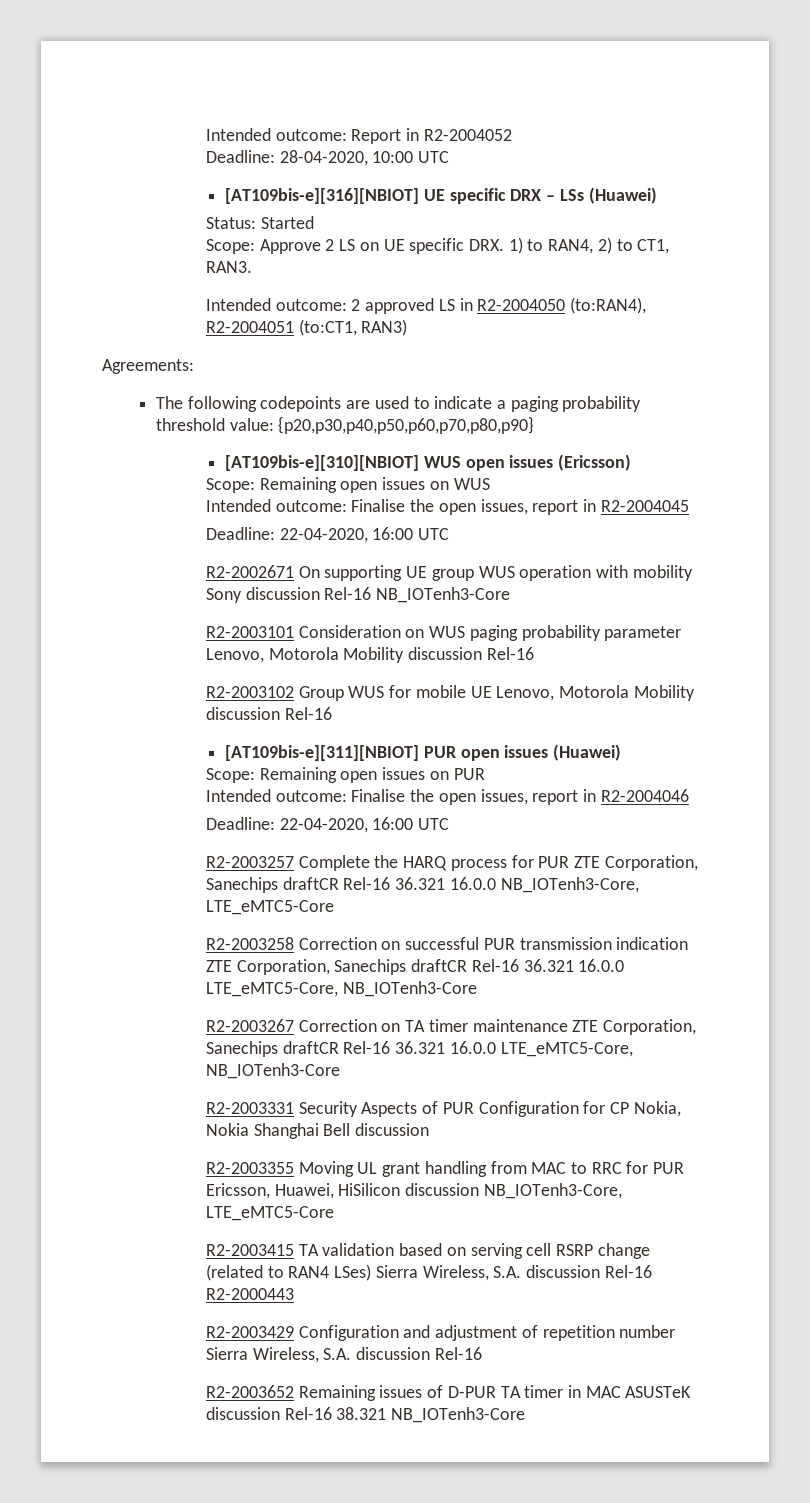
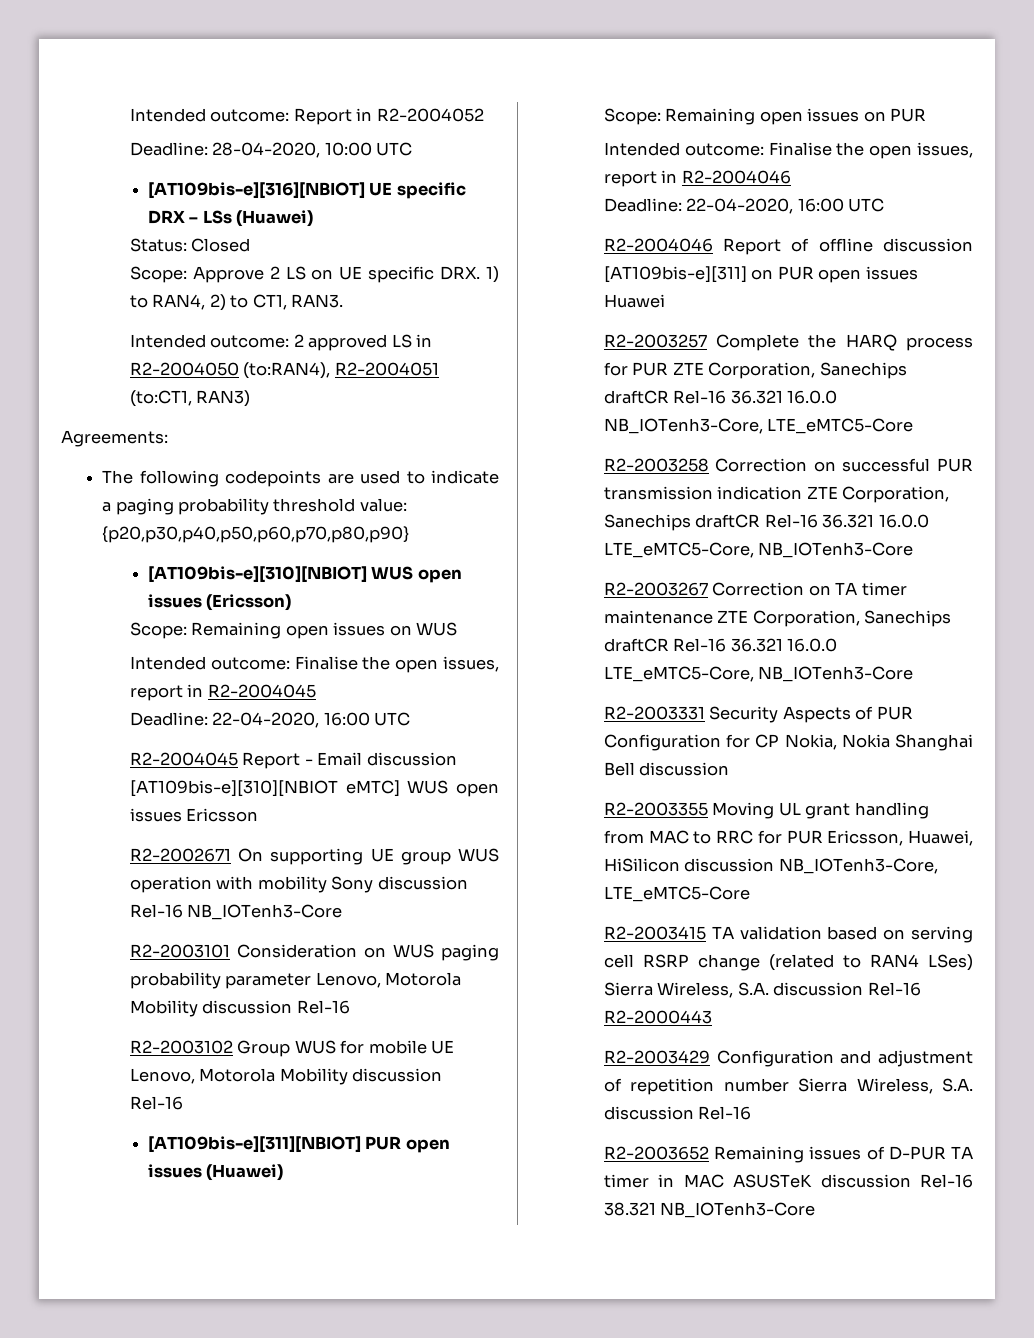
[260,216,314,229] Started -> [191,238,251,252] Closed
(450, 534) none -> [129,752,457,769] [129,780,499,797] [129,808,259,822] // R2-2004045 Report - Email discussion [AT109bis-e][310][NBIOT eMTC] WUS open issues Ericsson
(450, 824) none -> [603,238,973,255] [603,266,918,283] [603,294,665,308] // R2-2004046 Report of offline discussion [AT109bis-e][311] on PUR open issues Huawei

